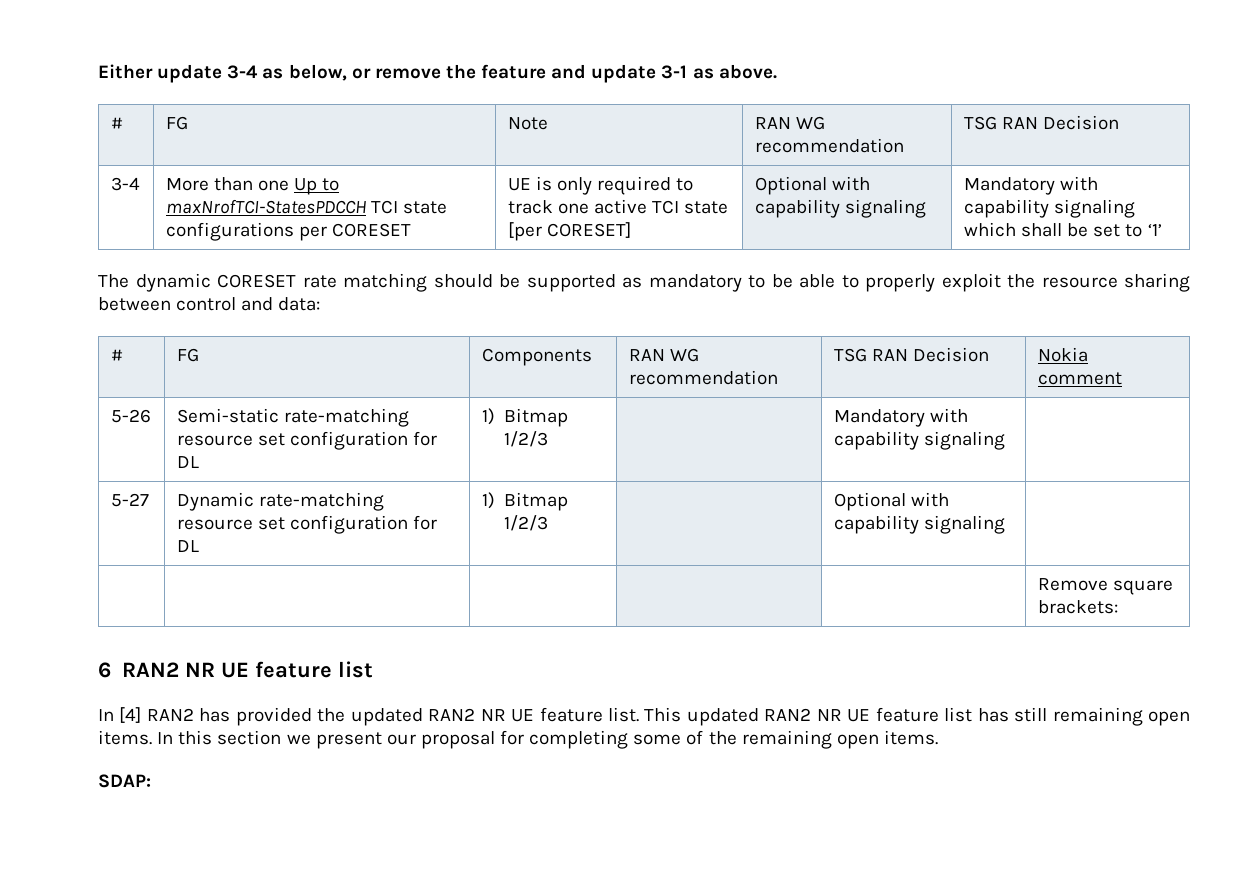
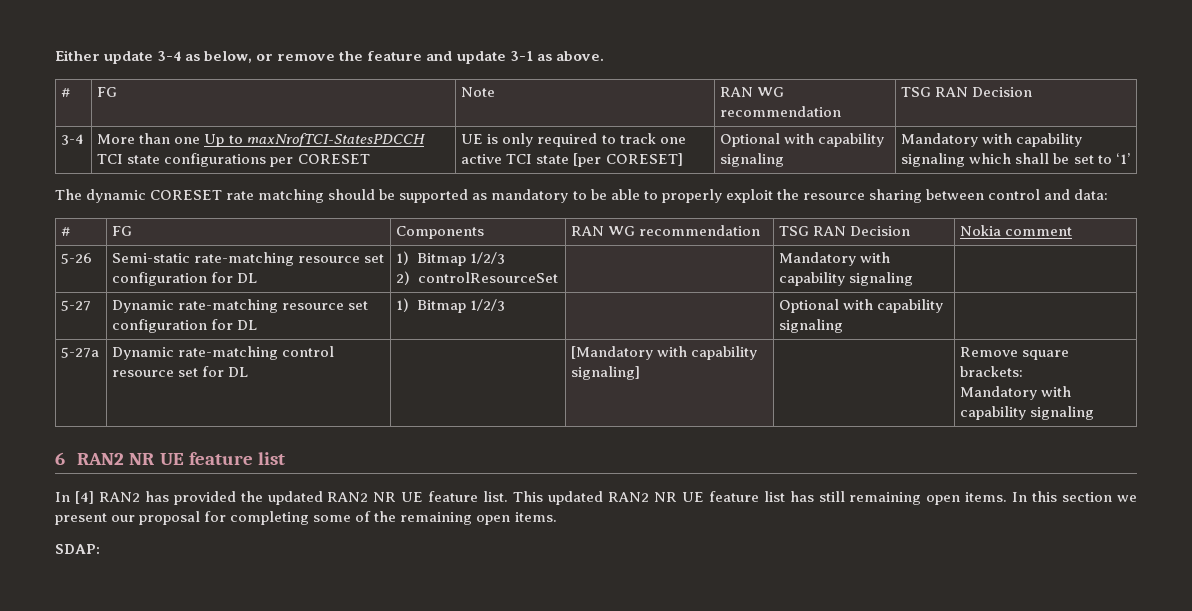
(549, 439) none -> [396,271,558,285] // 2) controlResourceSet
(1006, 524) | | | -> [61,347,100,358] [112,346,335,360] [112,366,249,377] [571,346,758,360] [571,366,641,380] 5-27a | Dynamic rate-matching control resource set for DL | | [Mandatory with capability signaling]
(1118, 607) none -> [960,386,1072,400] [960,406,1095,420] // Mandatory with capability signaling

